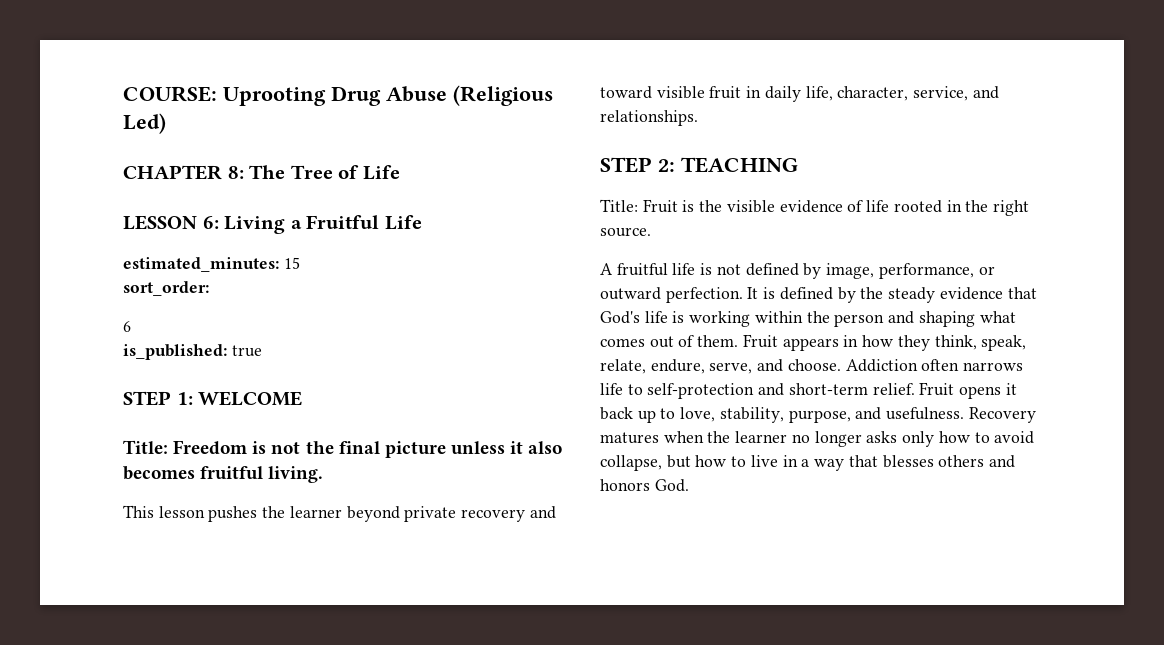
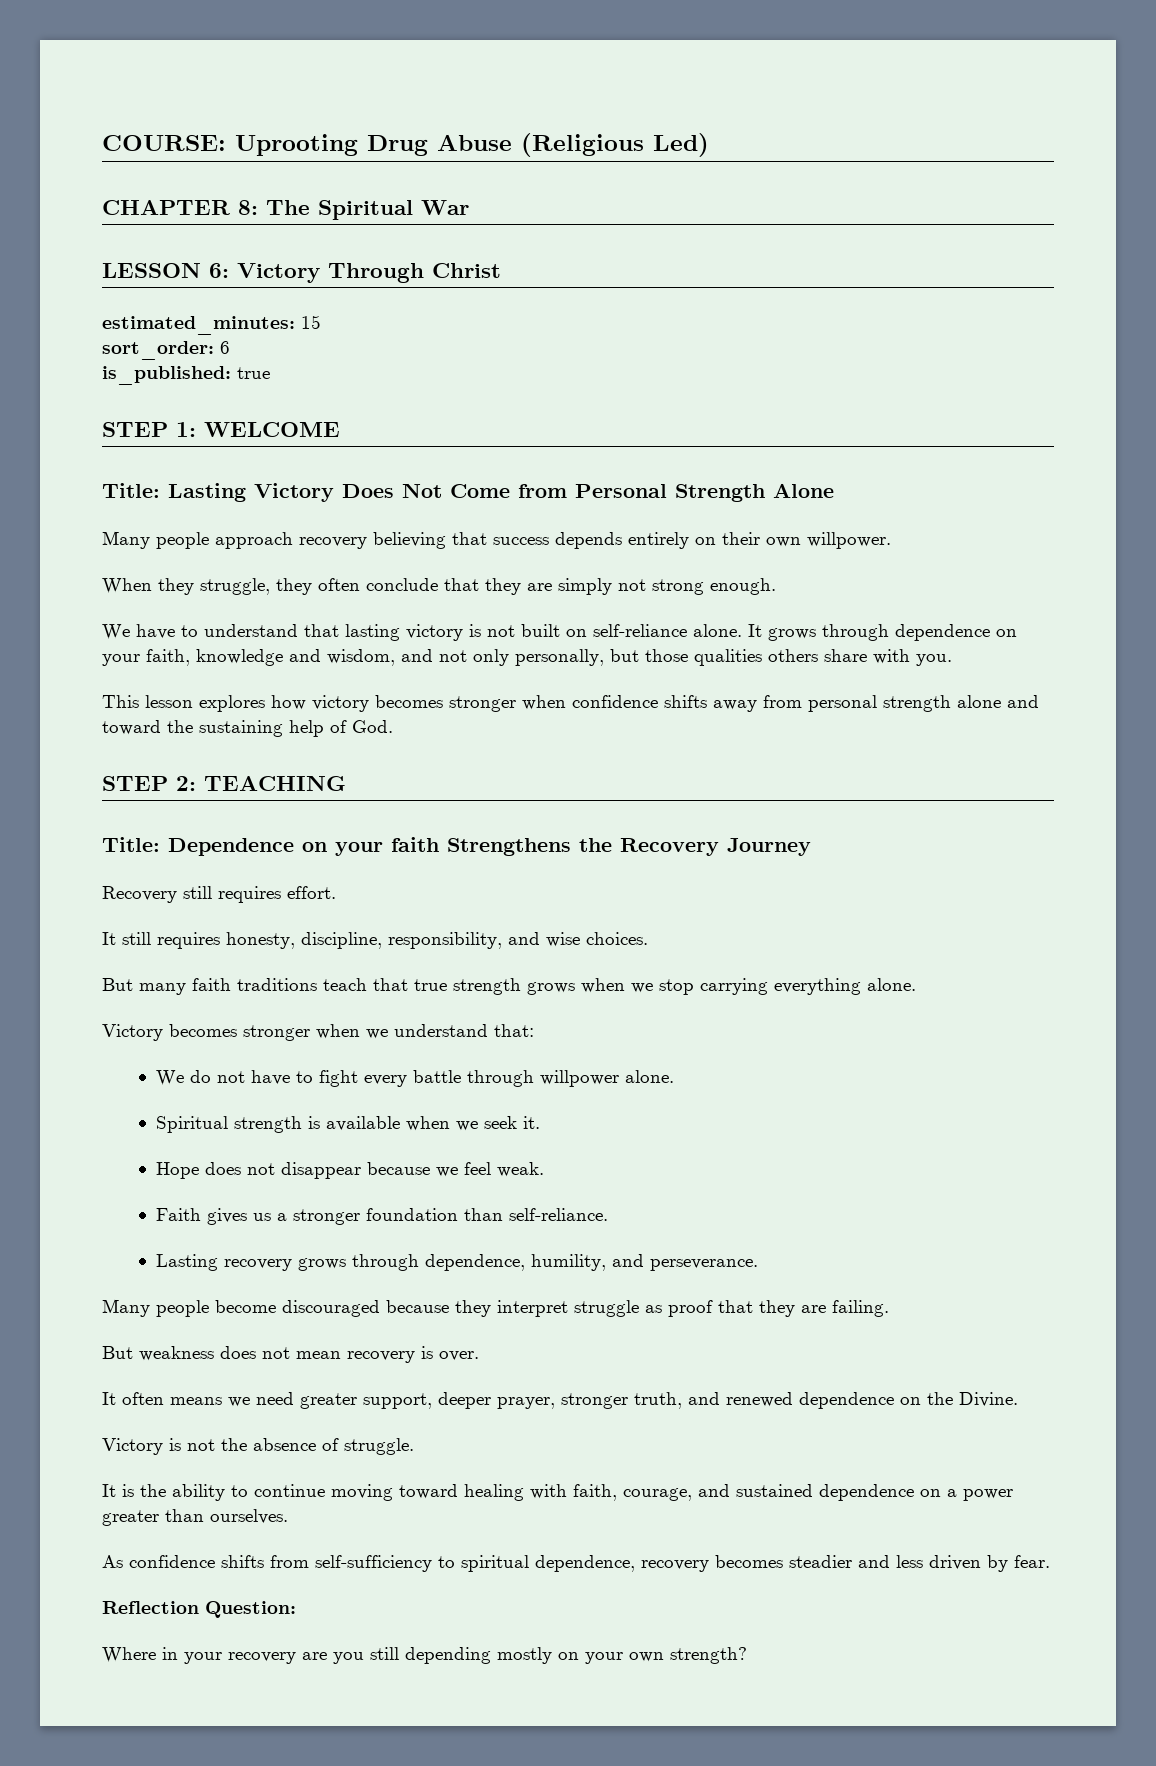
[290,165,400,180] Tree of Life -> [318,200,469,220] Spiritual War
[224,215,422,234] Living a Fruitful Life -> [237,263,501,283] Victory Through Christ
(209, 288) // -> (214, 350) none
[173,440,563,458] [123,466,324,483] [123,505,556,522] [600,86,999,102] [600,110,698,126] [600,157,798,173] [600,199,1029,216] [600,227,651,237] [600,263,995,279] [600,287,1037,303] [600,311,1016,327] [600,334,1027,351] [600,359,1024,374] [600,382,1017,399] [600,407,1036,423] [600,431,1035,447] [600,455,1015,471] [600,479,689,492] Freedom is not the final picture unless it also becomes fruitful living. // This lesson pushes the learner beyond private recovery and toward visible fruit in daily life, character, service, and relationships. // STEP 2: TEACHING // Title: Fruit is the visible evidence of life rooted in the right source. // A fruitful life is not defined by image, performance, or outward perfection. It is defined by the steady evidence that God's life is working within the person and shaping what comes out of them. Fruit appears in how they think, speak, relate, endure, serve, and choose. Addiction often narrows life to self-protection and short-term relief. Fruit opens it back up to love, stability, purpose, and usefulness. Recovery matures when the learner no longer asks only how to avoid collapse, but how to live in a way that blesses others and honors God. -> [168,483,834,502] [102,531,891,549] [102,578,776,595] [102,624,1017,641] [102,649,952,666] [102,695,1039,712] [102,720,393,737] [102,776,346,791] [102,837,811,856] [102,886,336,903] [102,932,648,949] [102,978,916,995] [102,1024,534,1041] [155,1070,674,1087] [155,1116,540,1133] [155,1162,544,1179] [155,1208,608,1225] [155,1254,758,1271] [102,1299,889,1317] [102,1346,479,1363] [102,1392,1018,1409] [102,1438,414,1455] [102,1484,1013,1501] [102,1509,288,1526] [102,1555,1050,1572] [102,1601,296,1618] [102,1647,747,1664] Lasting Victory Does Not Come from Personal Strength Alone // Many people approach recovery believing that success depends entirely on their own willpower. // When they struggle, they often conclude that they are simply not strong enough. // We have to understand that lasting victory is not built on self-reliance alone. It grows through dependence on your faith, knowledge and wisdom, and not only personally, but those qualities others share with you. // This lesson explores how victory becomes stronger when confidence shifts away from personal strength alone and toward the sustaining help of God. // STEP 2: TEACHING // Title: Dependence on your faith Strengthens the Recovery Journey // Recovery still requires effort. // It still requires honesty, discipline, responsibility, and wise choices. // But many faith traditions teach that true strength grows when we stop carrying everything alone. // Victory becomes stronger when we understand that: // We do not have to fight every battle through willpower alone. // Spiritual strength is available when we seek it. // Hope does not disappear because we feel weak. // Faith gives us a stronger foundation than self-reliance. // Lasting recovery grows through dependence, humility, and perseverance. // Many people become discouraged because they interpret struggle as proof that they are failing. // But weakness does not mean recovery is over. // It often means we need greater support, deeper prayer, stronger truth, and renewed dependence on the Divine. // Victory is not the absence of struggle. // It is the ability to continue moving toward healing with faith, courage, and sustained dependence on a power greater than ourselves. // As confidence shifts from self-sufficiency to spiritual dependence, recovery becomes steadier and less driven by fear. // Reflection Question: // Where in your recovery are you still depending mostly on your own strength?

